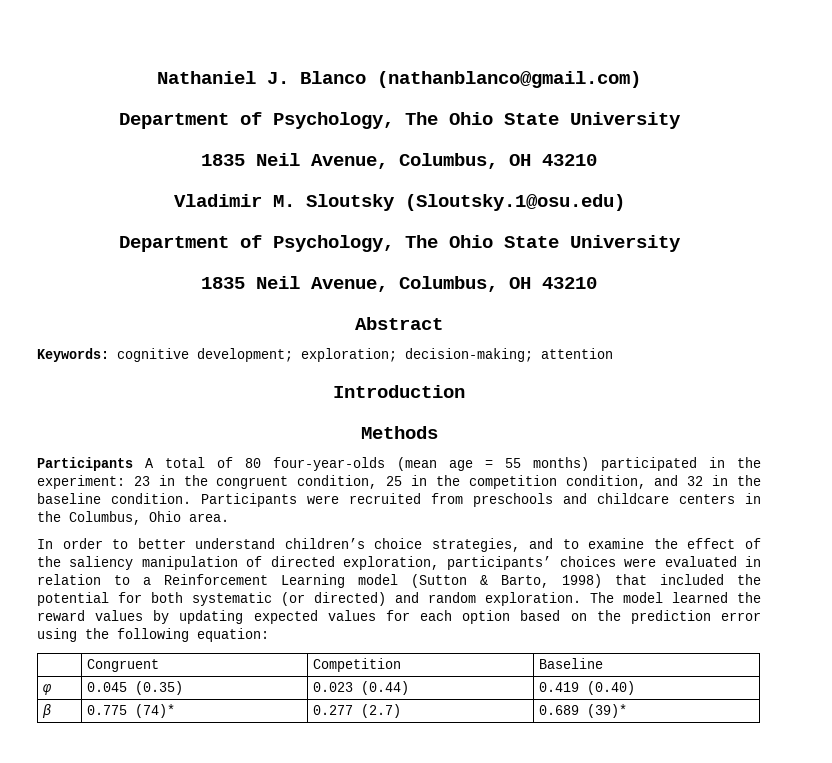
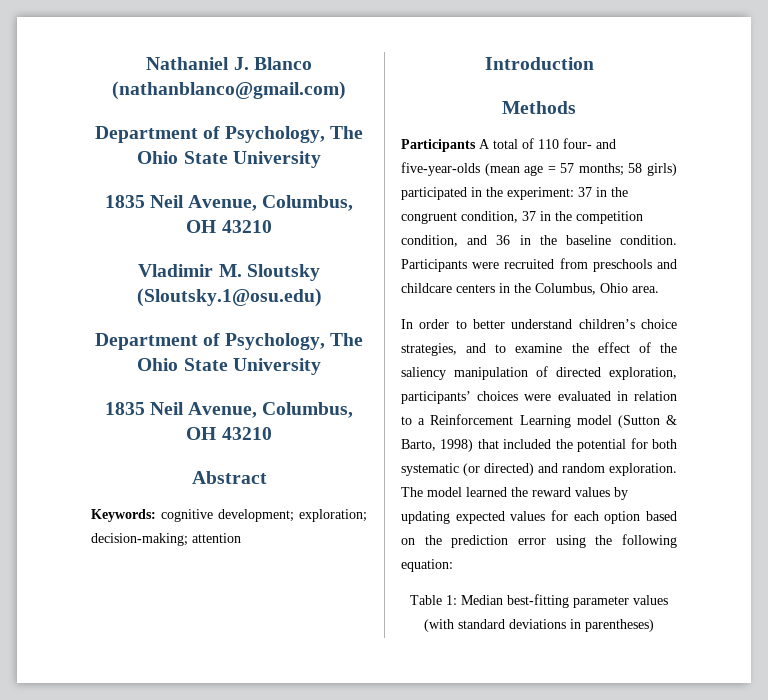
[245,457,589,471] 80 four-year-olds (mean age = 55 months) -> [538,138,616,149] [401,162,677,176] 110 four- and five-year-olds (mean age = 57 months; 58 girls)
[133,476,150,486] 23 -> [578,187,592,197] 37
[386,476,403,486] 25 -> [522,211,536,221] 37
[687,476,704,486] 32 -> [496,235,511,245] 36
[86,659,159,672] [312,658,401,672] [538,658,603,669] [42,683,51,695] [86,681,183,695] [312,681,409,695] [538,681,635,695] [41,704,51,718] [86,704,175,718] [312,704,401,718] [538,704,627,718] // | Congruent | Competition | Baseline // φ | 0.045 (0.35) | 0.023 (0.44) | 0.419 (0.40) // β | 0.775 (74)* | 0.277 (2.7) | 0.689 (39)* -> [410,594,668,608] [424,619,654,632] // Table 1: Median best-fitting parameter values (with standard deviations in parentheses)

